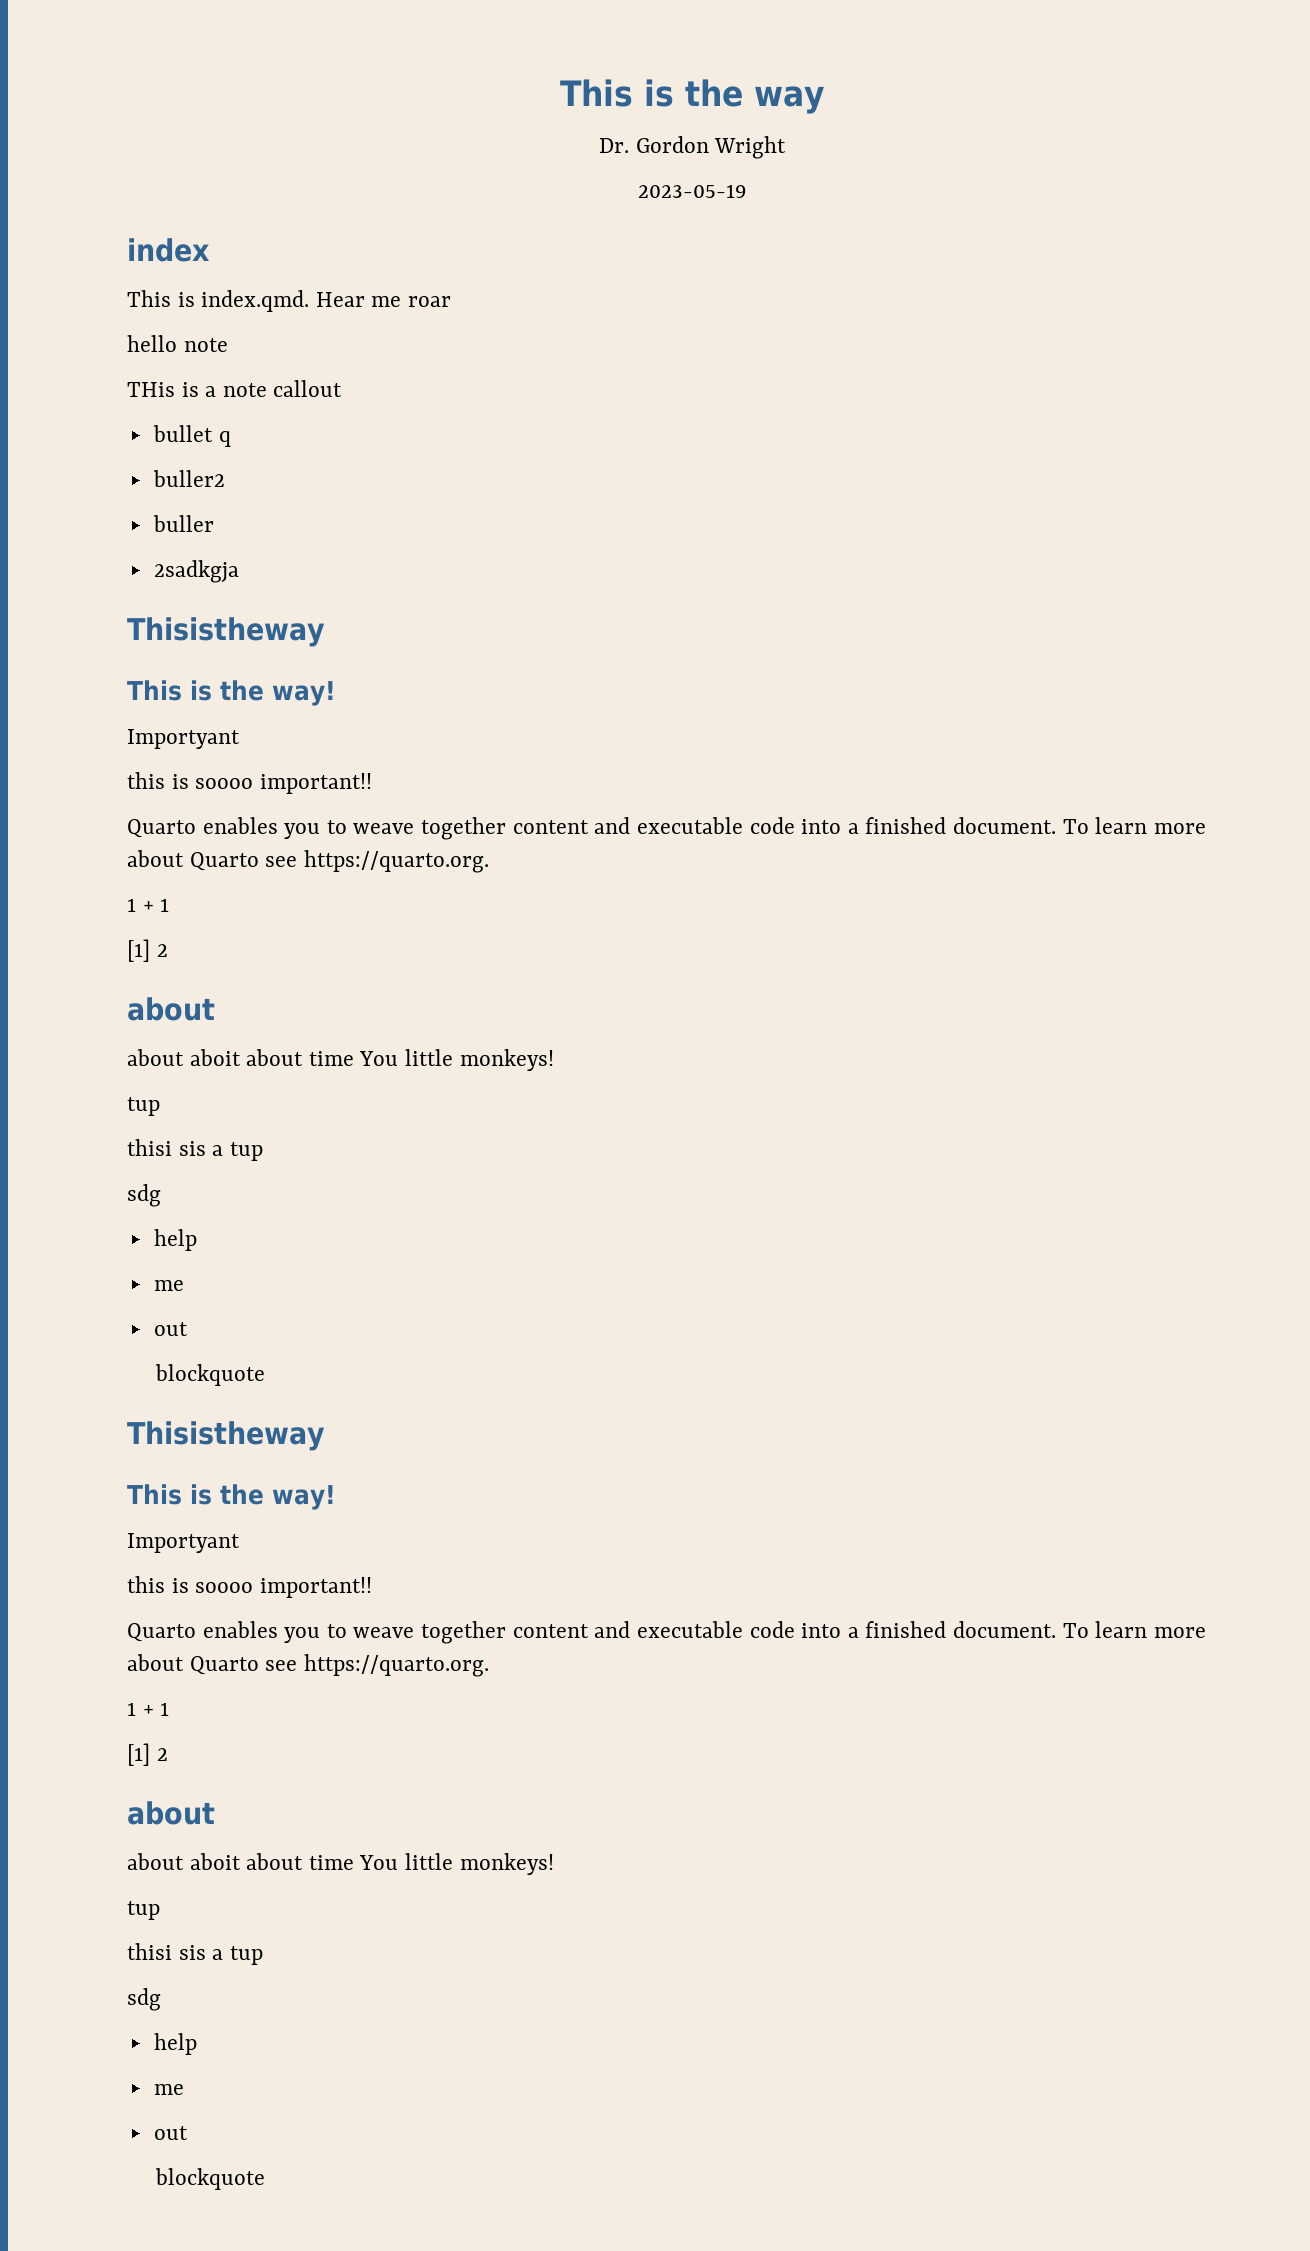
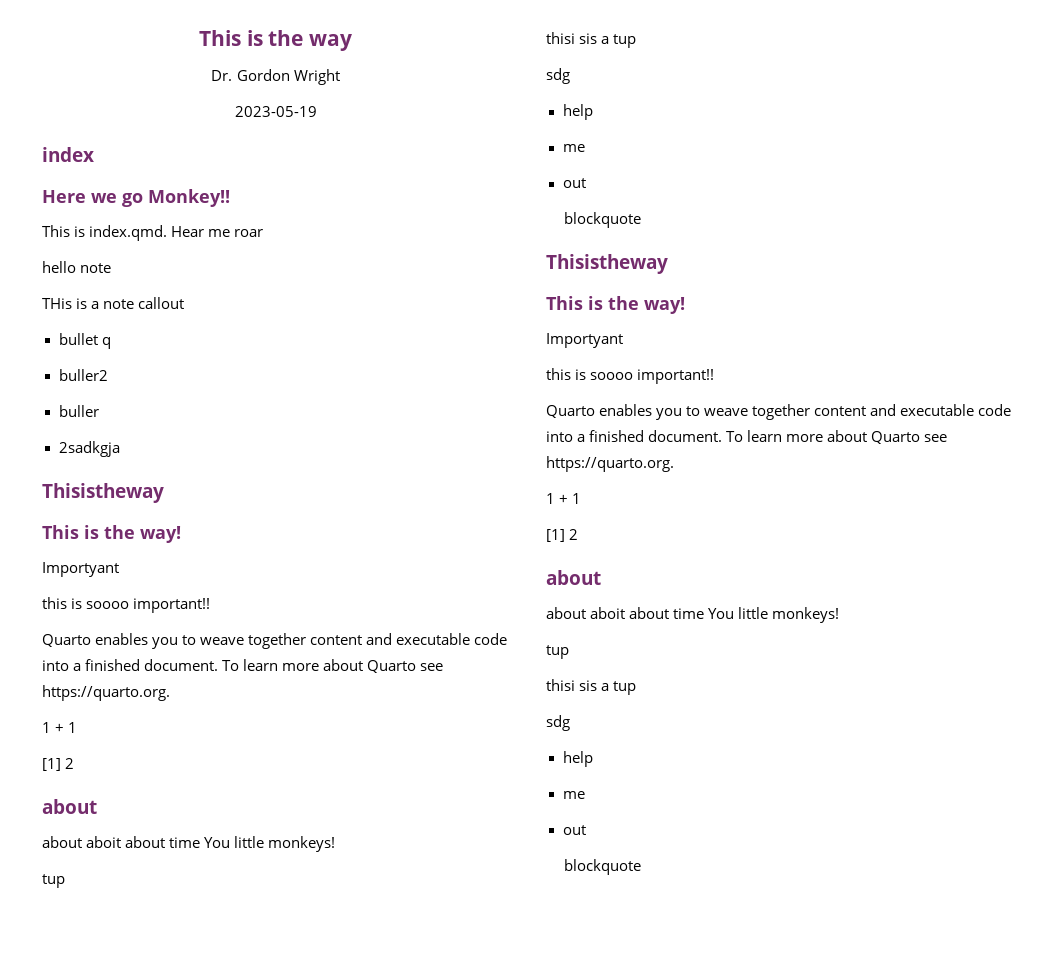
(209, 250) none -> [42,189,230,207] // Here we go Monkey!!

